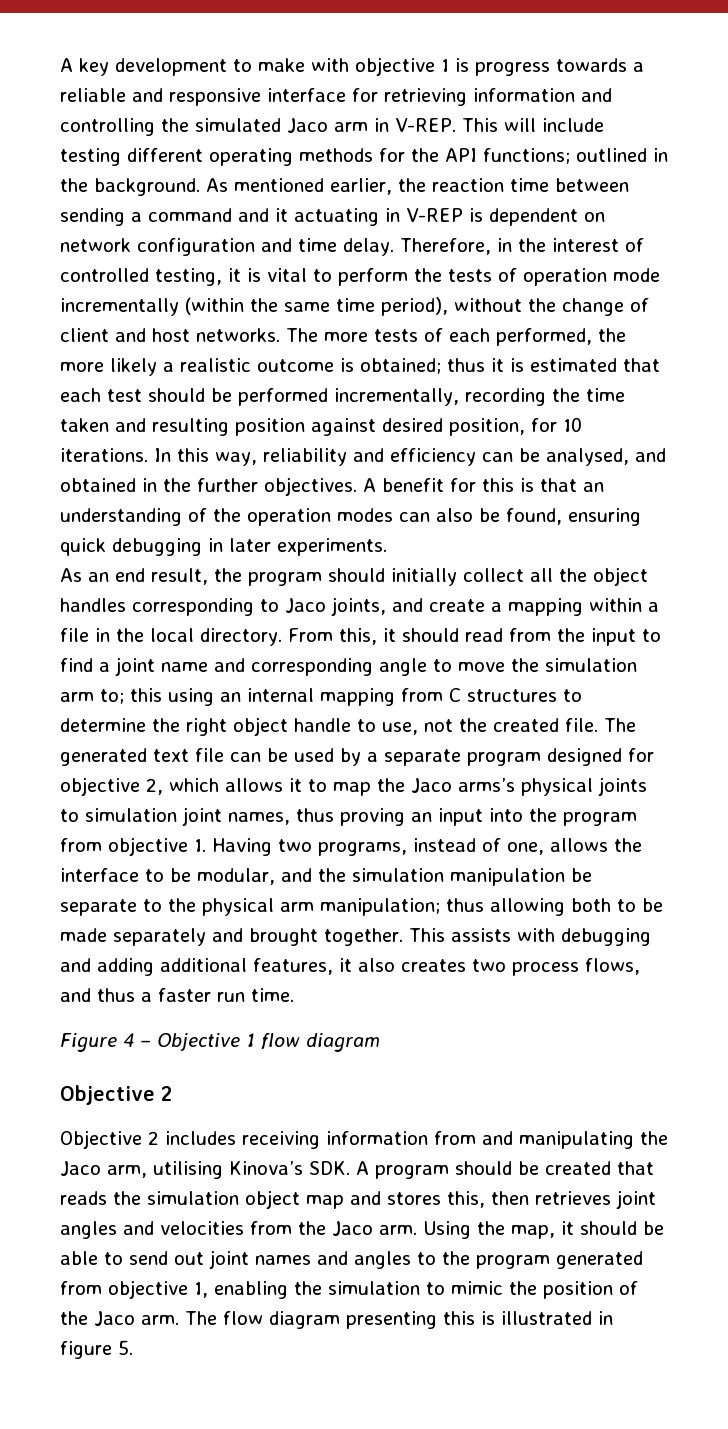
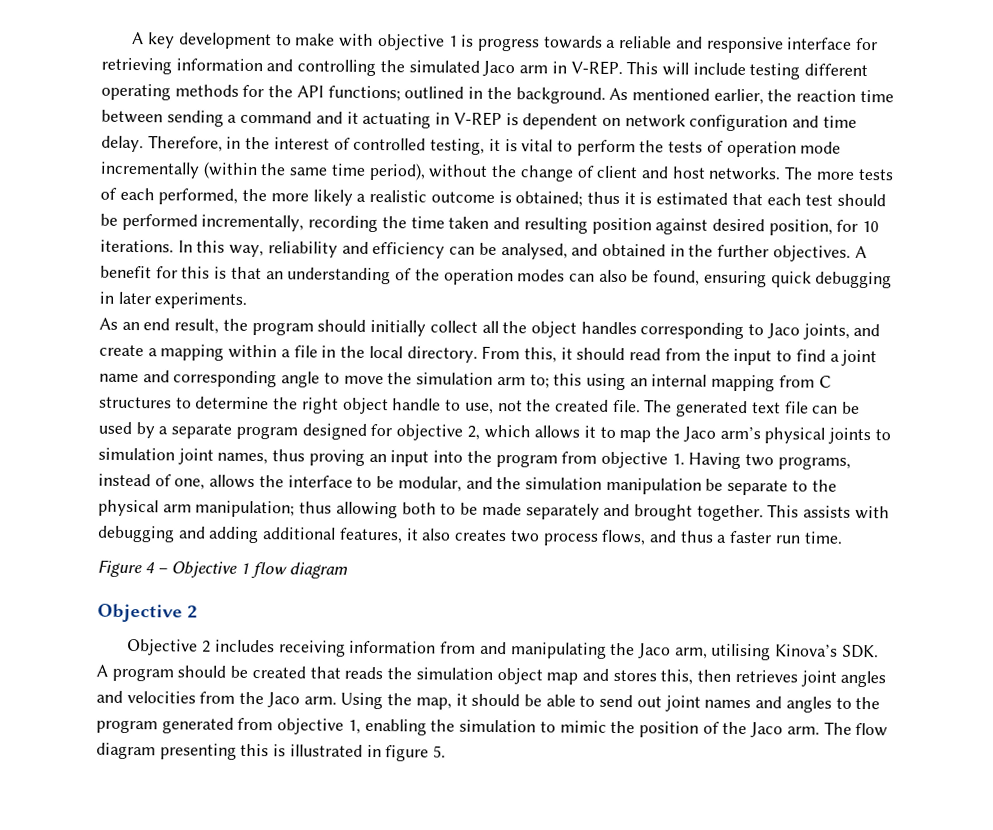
[458,778,515,792] arms’s -> [719,426,761,440] arm’s

